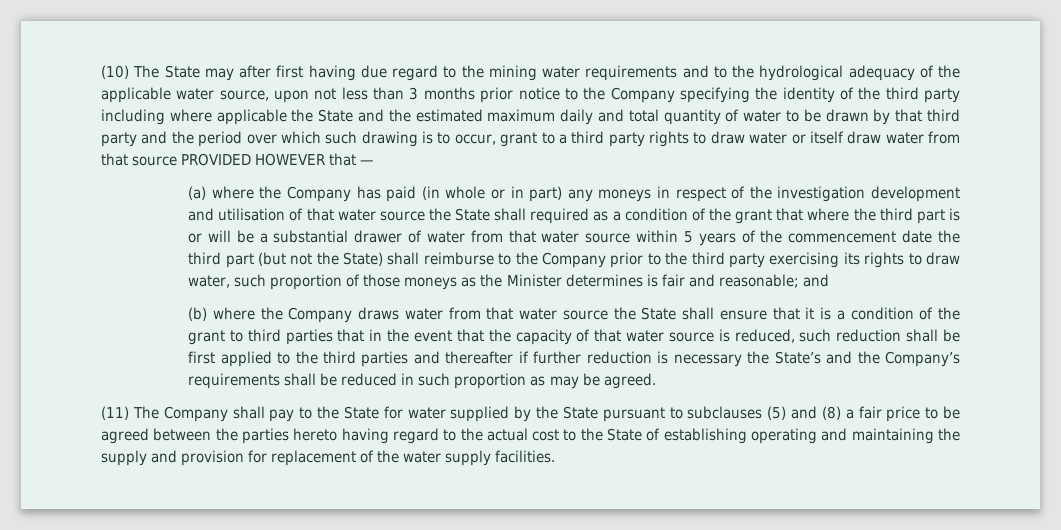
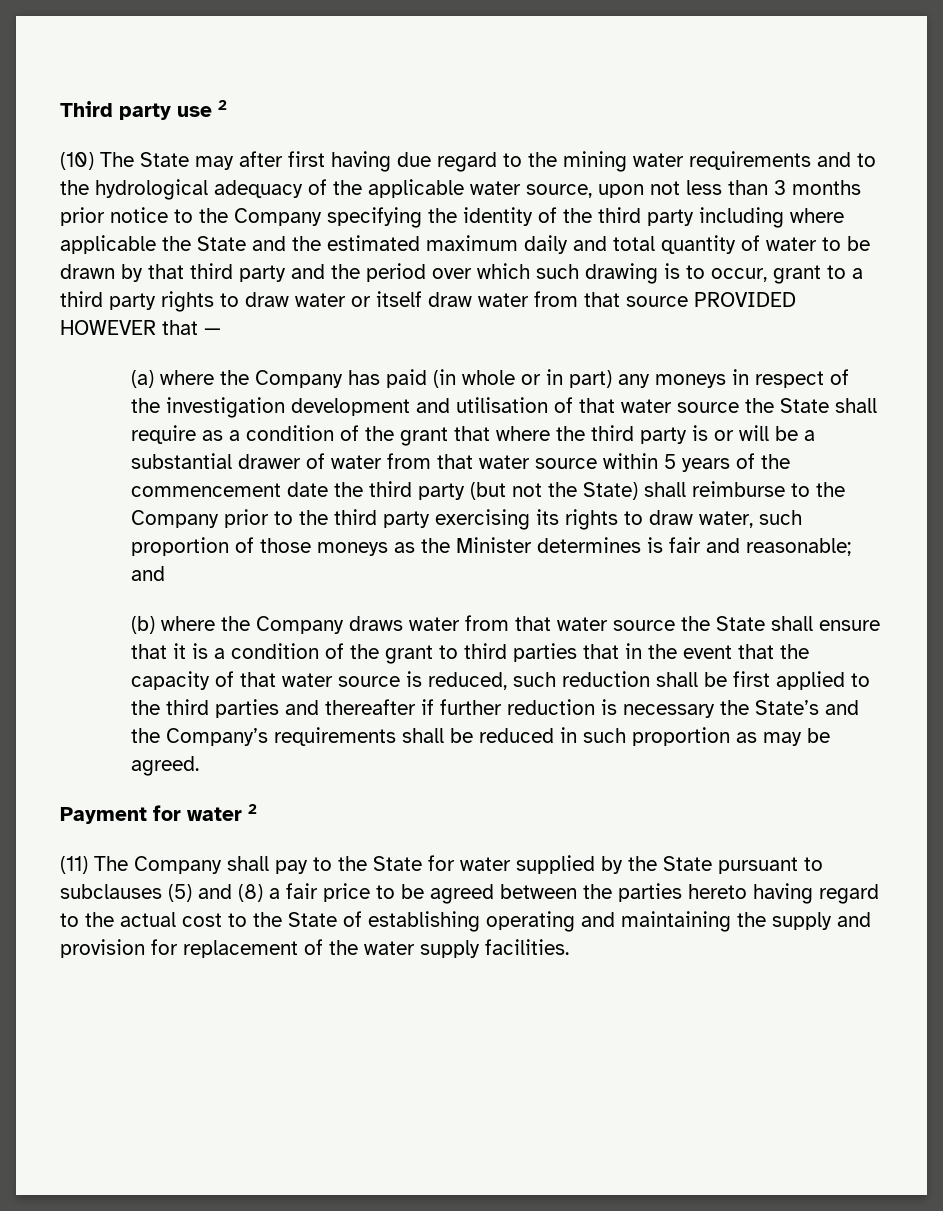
(101, 72) none -> [60,100,227,120] Third party use 2 //
[530,208,590,224] required -> [131,425,197,444] require
[916,209,945,224] part -> [640,427,688,444] party
[225,253,254,268] part -> [418,483,466,500] party
(656, 381) none -> [60,804,257,824] // Payment for water 2

